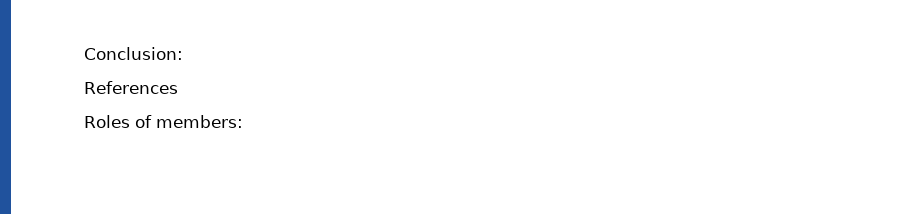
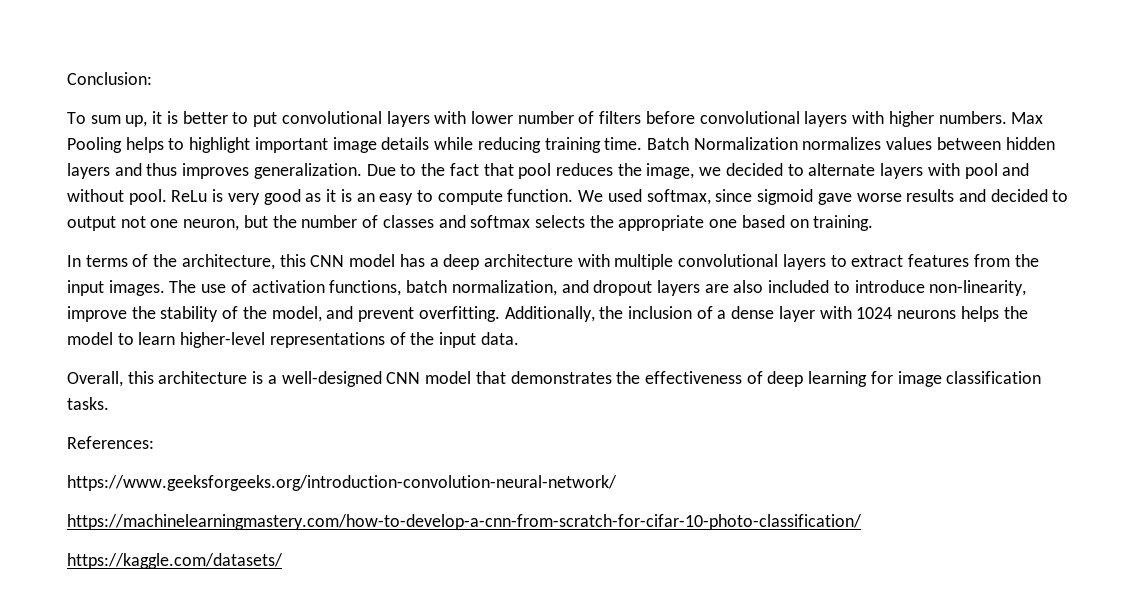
[84,81,178,94] [84,115,243,128] References // Roles of members: -> [67,111,1044,127] [67,137,1055,153] [67,163,1030,179] [67,189,1069,205] [67,215,874,231] [67,254,1039,270] [67,280,1027,296] [67,306,1028,322] [67,332,519,348] [67,371,1042,387] [67,397,109,410] [67,436,154,449] [67,475,617,491] [67,514,862,530] [67,553,283,569] To sum up, it is better to put convolutional layers with lower number of filters before convolutional layers with higher numbers. Max Pooling helps to highlight important image details while reducing training time. Batch Normalization normalizes values between hidden layers and thus improves generalization. Due to the fact that pool reduces the image, we decided to alternate layers with pool and without pool. ReLu is very good as it is an easy to compute function. We used softmax, since sigmoid gave worse results and decided to output not one neuron, but the number of classes and softmax selects the appropriate one based on training. // In terms of the architecture, this CNN model has a deep architecture with multiple convolutional layers to extract features from the input images. The use of activation functions, batch normalization, and dropout layers are also included to introduce non-linearity, improve the stability of the model, and prevent overfitting. Additionally, the inclusion of a dense layer with 1024 neurons helps the model to learn higher-level representations of the input data. // Overall, this architecture is a well-designed CNN model that demonstrates the effectiveness of deep learning for image classification tasks. // References: // https://www.geeksforgeeks.org/introduction-convolution-neural-network/ // https://machinelearningmastery.com/how-to-develop-a-cnn-from-scratch-for-cifar-10-photo-classification/ // https://kaggle.com/datasets/

